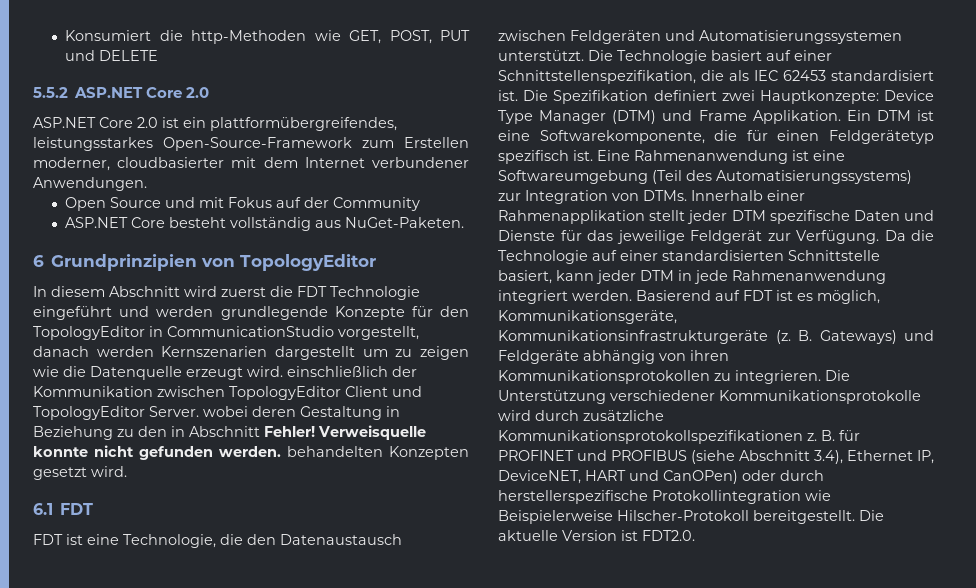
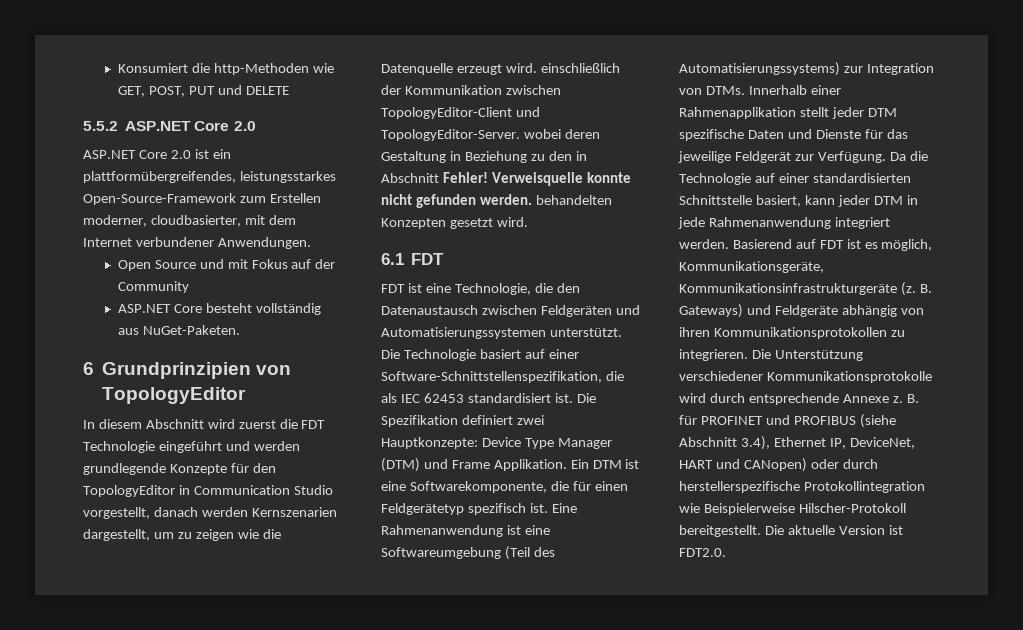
[117,157,225,168] cloudbasierter -> [150,215,241,227] cloudbasierter,
[167,326,334,337] CommunicationStudio -> [193,485,333,495] Communication Studio
[275,346,355,360] dargestellt -> [83,529,150,541] dargestellt,
[229,386,422,400] [33,406,199,420] TopologyEditor Client und TopologyEditor Server. -> [381,107,540,119] [381,129,520,141] TopologyEditor-Client und TopologyEditor-Server.
[498,70,696,84] Schnittstellenspezifikation, -> [381,371,602,383] Software-Schnittstellenspezifikation,
[583,410,664,421] [498,430,803,444] zusätzliche Kommunikationsprotokollspezifikationen -> [748,393,889,405] entsprechende Annexe
[498,470,581,484] DeviceNET, -> [849,437,915,449] DeviceNet,
[663,470,738,484] CanOPen) -> [743,458,807,472] CANopen)

